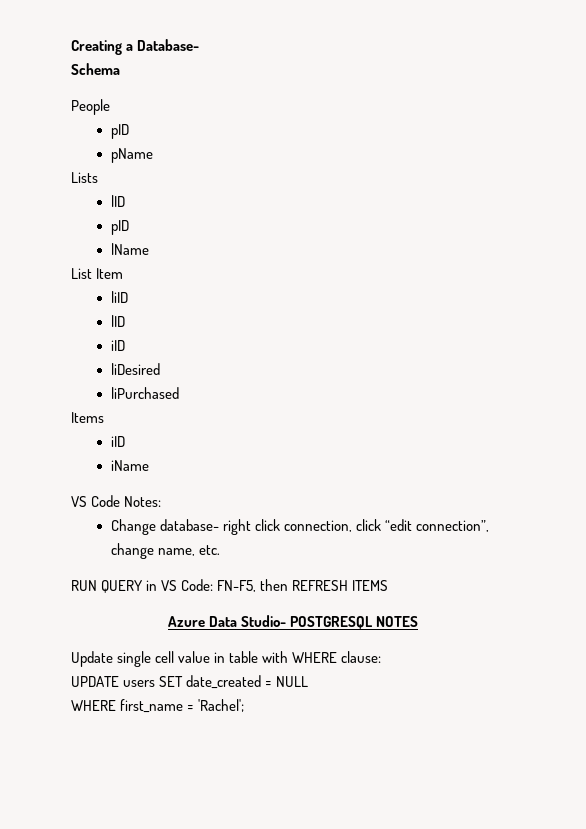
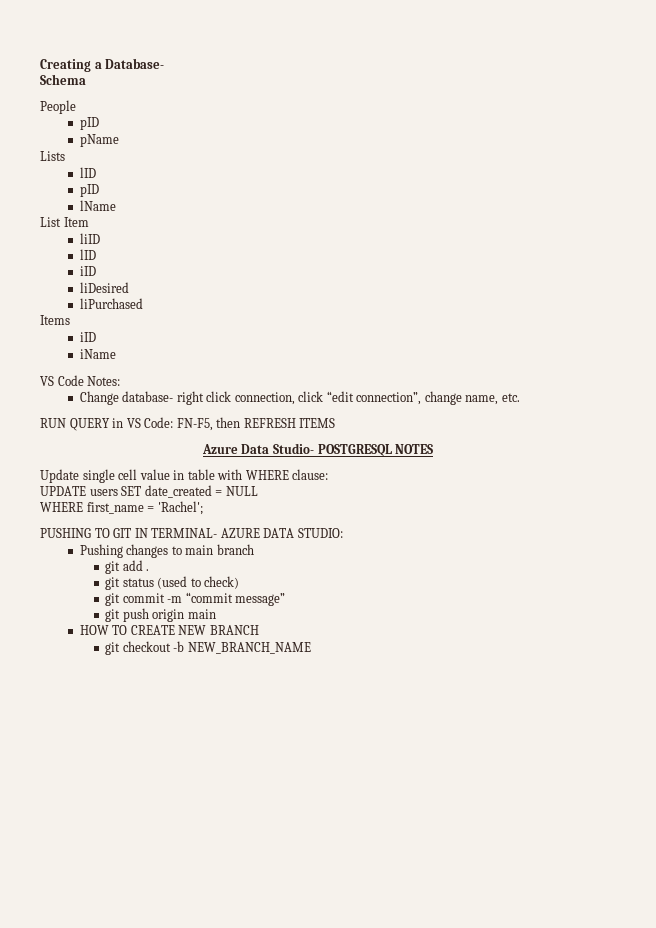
(245, 705) none -> [40,528,343,538] [79,544,254,558] [105,560,150,574] [105,576,240,590] [105,592,286,606] [105,608,216,622] [79,625,259,635] [105,641,311,655] // PUSHING TO GIT IN TERMINAL- AZURE DATA STUDIO: // Pushing changes to main branch // git add . // git status (used to check) // git commit -m “commit message” // git push origin main // HOW TO CREATE NEW BRANCH // git checkout -b NEW_BRANCH_NAME

